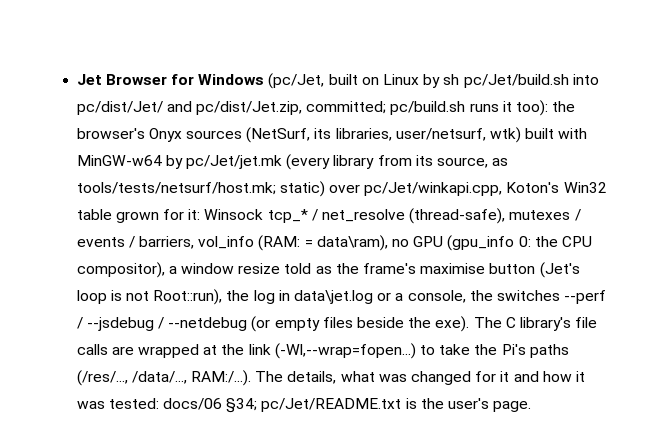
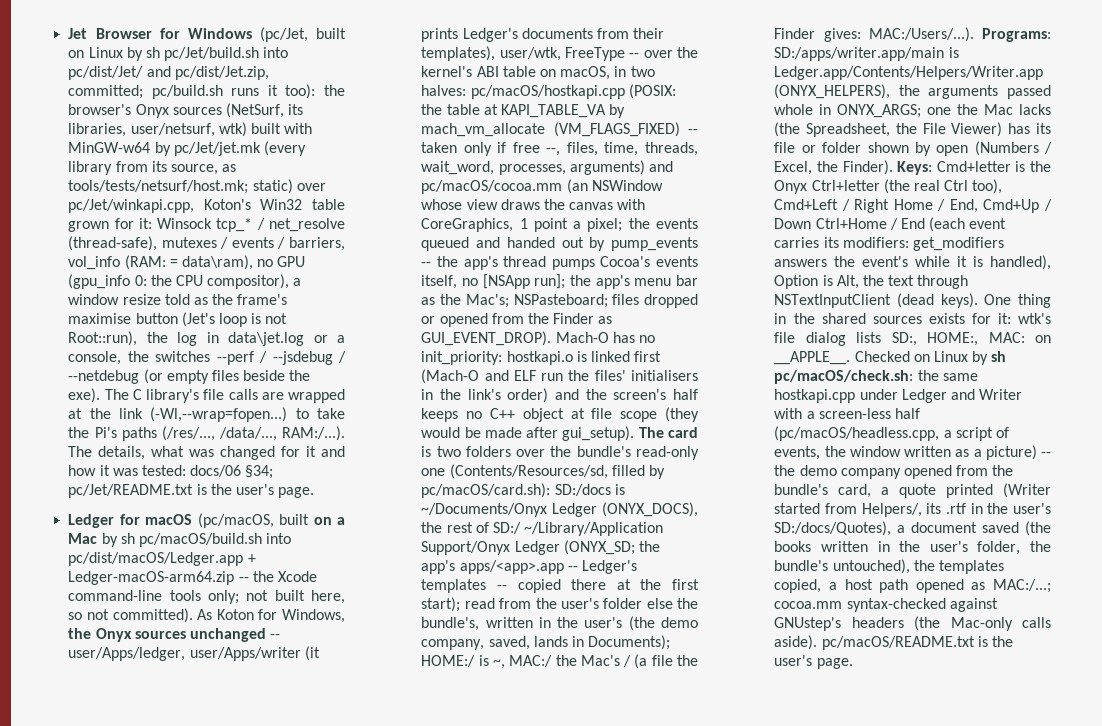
(532, 406) none -> [68,513,345,528] [68,533,292,547] [68,552,256,566] [68,571,317,585] [68,590,345,604] [68,608,345,623] [68,628,281,642] [68,646,320,661] [421,28,665,42] [421,46,698,61] [421,66,655,80] [421,84,676,99] [421,104,626,118] [421,122,698,137] [421,142,698,156] [421,160,673,175] [421,179,663,194] [421,199,646,210] [421,218,698,232] [421,237,698,251] [421,256,698,270] [421,274,698,289] [421,294,698,308] [421,313,613,327] [421,331,655,346] [421,351,662,365] [421,369,698,384] [421,388,698,403] [421,407,699,422] [421,426,698,441] [421,446,699,460] [421,464,665,479] [421,483,625,498] [421,502,698,517] [421,522,664,536] [421,540,660,555] [421,560,637,574] [421,579,699,593] [421,597,698,612] [421,616,698,631] [421,635,671,650] [421,654,698,669] [774,27,1051,42] [774,47,959,61] [774,66,1044,80] [774,84,1051,99] [774,104,1051,118] [774,122,1051,137] [774,141,1052,156] [774,160,1051,175] [774,179,1003,194] [774,199,1052,213] [774,217,1007,232] [774,237,1004,251] [774,255,1051,270] [774,275,969,289] [774,293,1051,308] [774,313,1051,324] [774,332,1051,346] [774,351,1007,365] [774,370,978,384] [774,389,1023,403] [774,408,920,419] [774,426,1009,441] [774,445,1051,460] [774,465,1014,479] [774,483,1051,498] [774,503,1051,517] [774,521,1051,536] [774,541,1051,555] [774,559,1004,574] [774,579,1051,593] [774,598,998,612] [774,616,1051,631] [774,635,1013,650] [774,655,853,669] // Ledger for macOS (pc/macOS, built on a Mac by sh pc/macOS/build.sh into pc/dist/macOS/Ledger.app + Ledger-macOS-arm64.zip -- the Xcode command-line tools only; not built here, so not committed). As Koton for Windows, the Onyx sources unchanged -- user/Apps/ledger, user/Apps/writer (it prints Ledger's documents from their templates), user/wtk, FreeType -- over the kernel's ABI table on macOS, in two halves: pc/macOS/hostkapi.cpp (POSIX: the table at KAPI_TABLE_VA by mach_vm_allocate (VM_FLAGS_FIXED) -- taken only if free --, files, time, threads, wait_word, processes, arguments) and pc/macOS/cocoa.mm (an NSWindow whose view draws the canvas with CoreGraphics, 1 point a pixel; the events queued and handed out by pump_events -- the app's thread pumps Cocoa's events itself, no [NSApp run]; the app's menu bar as the Mac's; NSPasteboard; files dropped or opened from the Finder as GUI_EVENT_DROP). Mach-O has no init_priority: hostkapi.o is linked first (Mach-O and ELF run the files' initialisers in the link's order) and the screen's half keeps no C++ object at file scope (they would be made after gui_setup). The card is two folders over the bundle's read-only one (Contents/Resources/sd, filled by pc/macOS/card.sh): SD:/docs is ~/Documents/Onyx Ledger (ONYX_DOCS), the rest of SD:/ ~/Library/Application Support/Onyx Ledger (ONYX_SD; the app's apps/<app>.app -- Ledger's templates -- copied there at the first start); read from the user's folder else the bundle's, written in the user's (the demo company, saved, lands in Documents); HOME:/ is ~, MAC:/ the Mac's / (a file the Finder gives: MAC:/Users/...). Programs: SD:/apps/writer.app/main is Ledger.app/Contents/Helpers/Writer.app (ONYX_HELPERS), the arguments passed whole in ONYX_ARGS; one the Mac lacks (the Spreadsheet, the File Viewer) has its file or folder shown by open (Numbers / Excel, the Finder). Keys: Cmd+letter is the Onyx Ctrl+letter (the real Ctrl too), Cmd+Left / Right Home / End, Cmd+Up / Down Ctrl+Home / End (each event carries its modifiers: get_modifiers answers the event's while it is handled), Option is Alt, the text through NSTextInputClient (dead keys). One thing in the shared sources exists for it: wtk's file dialog lists SD:, HOME:, MAC: on __APPLE__. Checked on Linux by sh pc/macOS/check.sh: the same hostkapi.cpp under Ledger and Writer with a screen-less half (pc/macOS/headless.cpp, a script of events, the window written as a picture) -- the demo company opened from the bundle's card, a quote printed (Writer started from Helpers/, its .rtf in the user's SD:/docs/Quotes), a document saved (the books written in the user's folder, the bundle's untouched), the templates copied, a host path opened as MAC:/...; cocoa.mm syntax-checked against GNUstep's headers (the Mac-only calls aside). pc/macOS/README.txt is the user's page.

